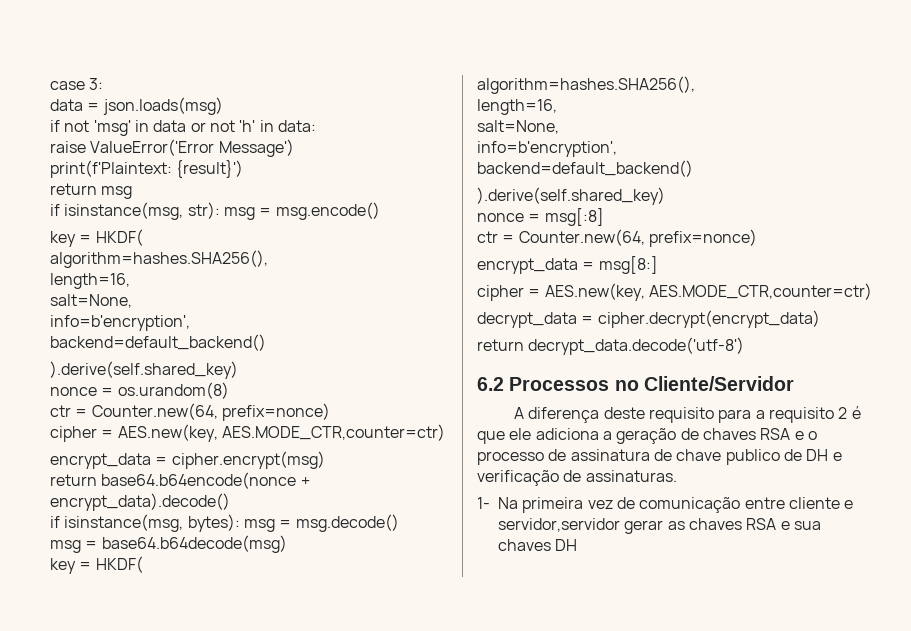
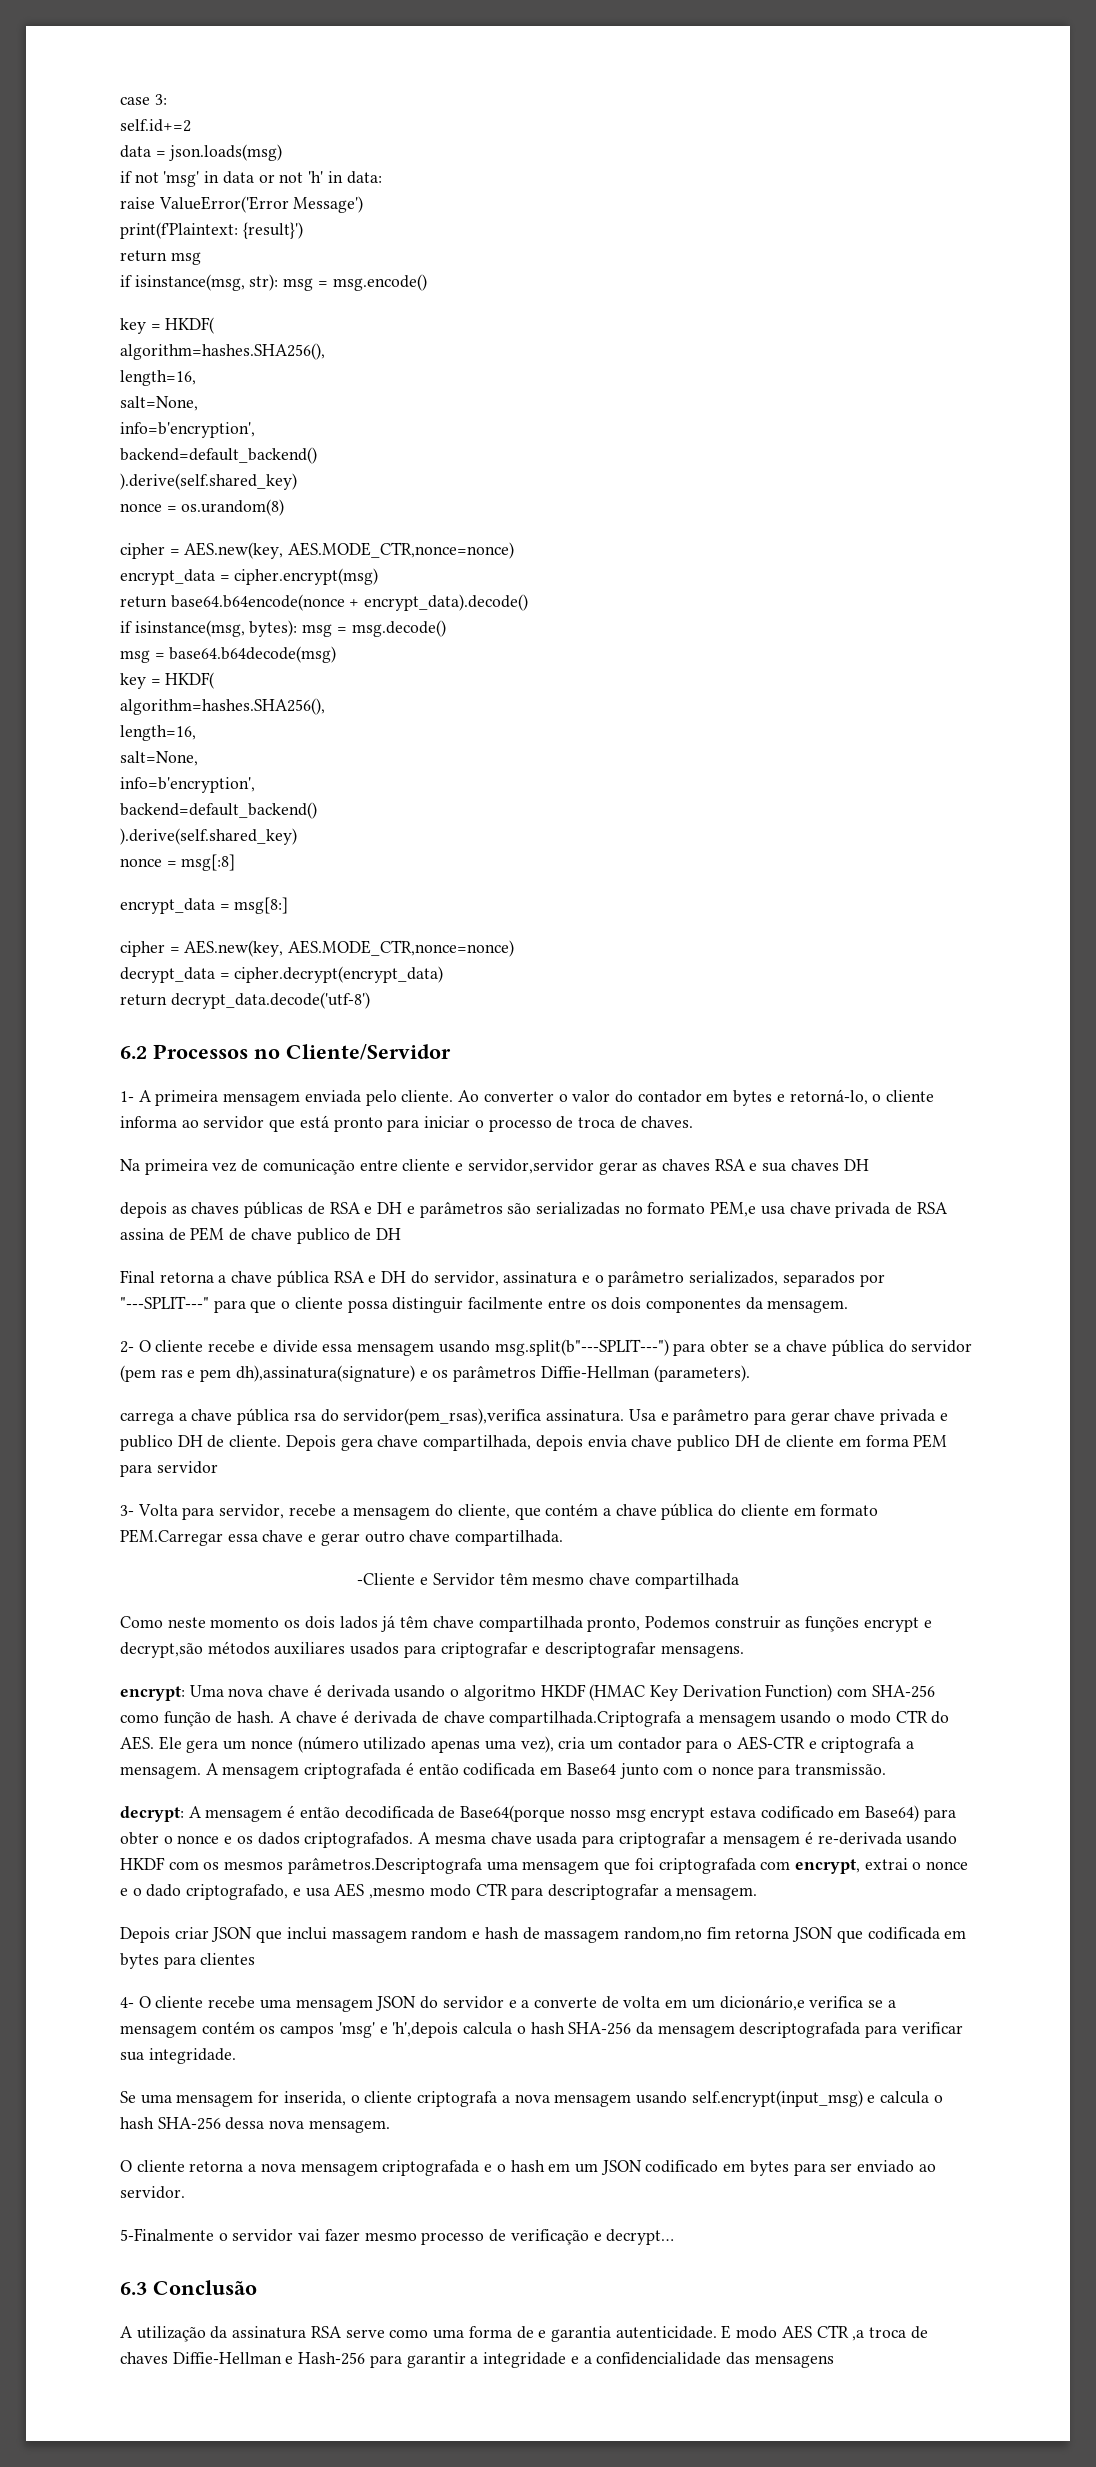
(104, 84) none -> [120,119,191,132] // self.id+=2
[50,403,330,421] [50,424,445,442] // ctr = Counter.new(64, prefix=nonce) // cipher = AES.new(key, AES.MODE_CTR,counter=ctr) -> [120,542,515,559] // cipher = AES.new(key, AES.MODE_CTR,nonce=nonce)
[477,229,757,247] // ctr = Counter.new(64, prefix=nonce) -> (236, 862) none
[648,283,872,300] AES.MODE_CTR,counter=ctr) -> [288,940,515,957] AES.MODE_CTR,nonce=nonce)
[514,406,861,423] [477,428,817,444] [477,449,842,465] [477,470,677,486] [477,497,490,509] A diferença deste requisito para a requisito 2 é que ele adiciona a geração de chaves RSA e o processo de assinatura de chave publico de DH e verificação de assinaturas. // 1- -> [120,1089,935,1106] [120,1115,694,1132] 1- A primeira mensagem enviada pelo cliente. Ao converter o valor do contador em bytes e retorná-lo, o cliente informa ao servidor que está pronto para iniciar o processo de troca de chaves. //
(578, 545) none -> [120,1201,948,1218] [120,1227,402,1244] [120,1270,885,1287] [120,1296,849,1313] [120,1339,973,1356] [120,1365,750,1382] [120,1408,948,1425] [120,1434,948,1451] [120,1461,218,1477] [120,1503,879,1520] [120,1529,564,1546] [357,1573,739,1589] [120,1615,932,1632] [120,1641,744,1658] [120,1684,935,1701] [120,1710,950,1727] [120,1736,915,1753] [120,1762,887,1779] [120,1805,956,1822] [120,1831,958,1848] [120,1857,969,1874] [120,1883,758,1900] [120,1927,967,1943] [120,1953,256,1969] [120,1995,896,2012] [120,2021,963,2038] [120,2048,236,2064] [120,2090,943,2107] [120,2117,390,2133] [120,2160,936,2176] [120,2186,185,2199] [120,2228,675,2245] [120,2280,257,2295] [120,2325,928,2342] [120,2352,834,2368] // depois as chaves públicas de RSA e DH e parâmetros são serializadas no formato PEM,e usa chave privada de RSA assina de PEM de chave publico de DH // Final retorna a chave pública RSA e DH do servidor, assinatura e o parâmetro serializados, separados por "---SPLIT---" para que o cliente possa distinguir facilmente entre os dois componentes da mensagem. // 2- O cliente recebe e divide essa mensagem usando msg.split(b"---SPLIT---") para obter se a chave pública do servidor (pem ras e pem dh),assinatura(signature) e os parâmetros Diffie-Hellman (parameters). // carrega a chave pública rsa do servidor(pem_rsas),verifica assinatura. Usa e parâmetro para gerar chave privada e publico DH de cliente. Depois gera chave compartilhada, depois envia chave publico DH de cliente em forma PEM para servidor // 3- Volta para servidor, recebe a mensagem do cliente, que contém a chave pública do cliente em formato PEM.Carregar essa chave e gerar outro chave compartilhada. // -Cliente e Servidor têm mesmo chave compartilhada // Como neste momento os dois lados já têm chave compartilhada pronto, Podemos construir as funções encrypt e decrypt,são métodos auxiliares usados para criptografar e descriptografar mensagens. // encrypt: Uma nova chave é derivada usando o algoritmo HKDF (HMAC Key Derivation Function) com SHA-256 como função de hash. A chave é derivada de chave compartilhada.Criptografa a mensagem usando o modo CTR do AES. Ele gera um nonce (número utilizado apenas uma vez), cria um contador para o AES-CTR e criptografa a mensagem. A mensagem criptografada é então codificada em Base64 junto com o nonce para transmissão. // decrypt: A mensagem é então decodificada de Base64(porque nosso msg encrypt estava codificado em Base64) para obter o nonce e os dados criptografados. A mesma chave usada para criptografar a mensagem é re-derivada usando HKDF com os mesmos parâmetros.Descriptografa uma mensagem que foi criptografada com encrypt, extrai o nonce e o dado criptografado, e usa AES ,mesmo modo CTR para descriptografar a mensagem. // Depois criar JSON que inclui massagem random e hash de massagem random,no fim retorna JSON que codificada em bytes para clientes // 4- O cliente recebe uma mensagem JSON do servidor e a converte de volta em um dicionário,e verifica se a mensagem contém os campos 'msg' e 'h',depois calcula o hash SHA-256 da mensagem descriptografada para verificar sua integridade. // Se uma mensagem for inserida, o cliente criptografa a nova mensagem usando self.encrypt(input_msg) e calcula o hash SHA-256 dessa nova mensagem. // O cliente retorna a nova mensagem criptografada e o hash em um JSON codificado em bytes para ser enviado ao servidor. // 5-Finalmente o servidor vai fazer mesmo processo de verificação e decrypt… // 6.3 Conclusão // A utilização da assinatura RSA serve como uma forma de e garantia autenticidade. E modo AES CTR ,a troca de chaves Diffie-Hellman e Hash-256 para garantir a integridade e a confidencialidade das mensagens

